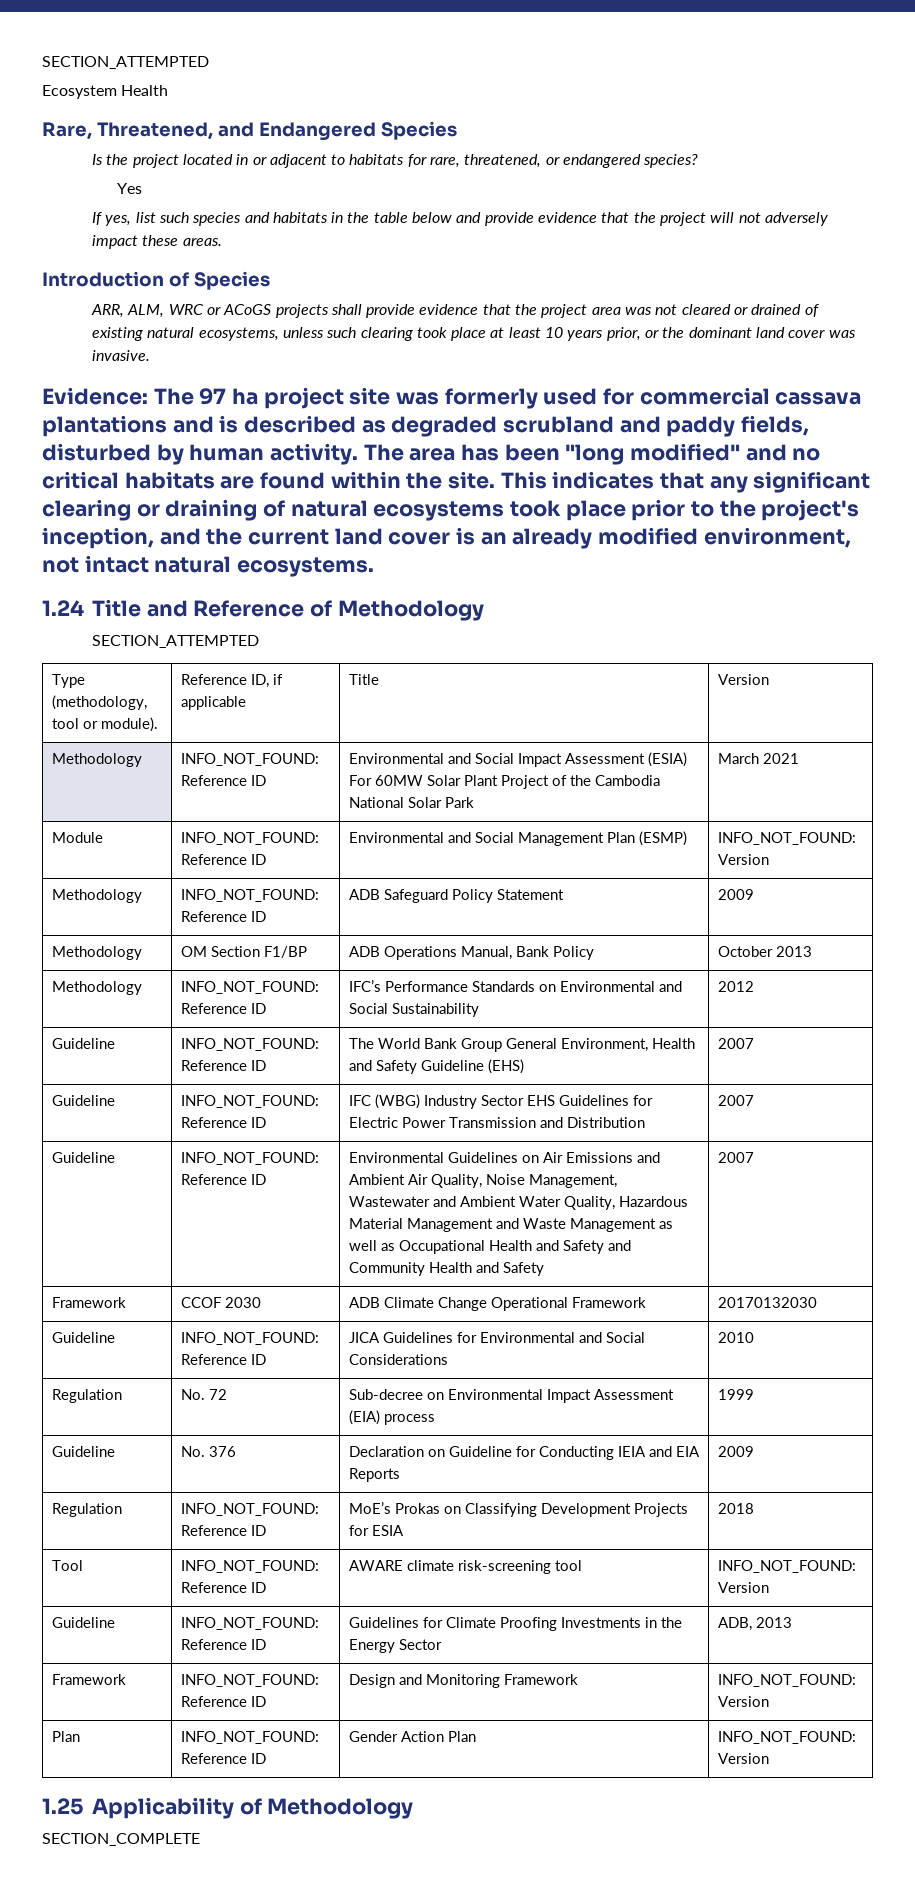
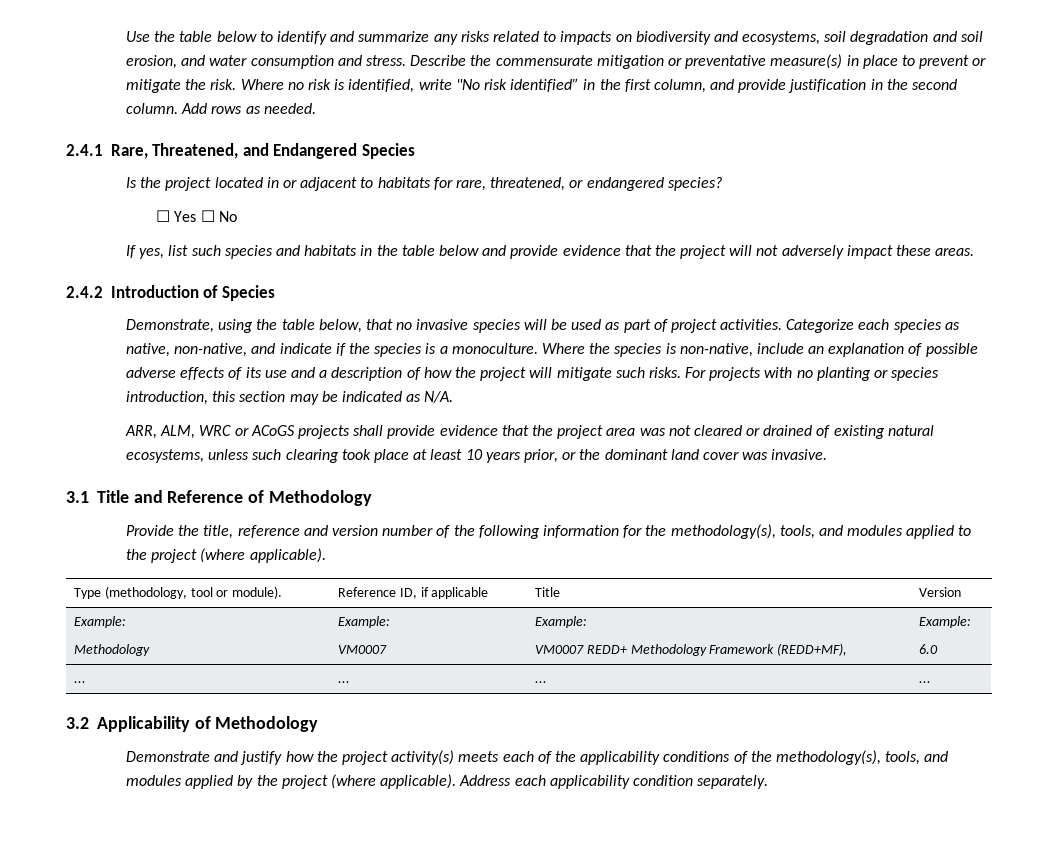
[42,56,209,69] [42,85,169,99] SECTION_ATTEMPTED // Ecosystem Health // -> [126,31,983,45] [126,54,987,69] [126,78,957,93] [126,103,316,114] [66,144,103,156] Use the table below to identify and summarize any risks related to impacts on biodiversity and ecosystems, soil degradation and soil erosion, and water consumption and stress. Describe the commensurate mitigation or preventative measure(s) in place to prevent or mitigate the risk. Where no risk is identified, write "No risk identified” in the first column, and provide justification in the second column. Add rows as needed. // 2.4.1
(699, 161) none -> [156,210,171,222] ☐
(142, 188) none -> [200,210,237,222] ☐ No
(222, 241) none -> [66,286,103,298] 2.4.2
(270, 280) none -> [126,319,960,333] [126,343,978,357] [126,367,940,381] [126,391,454,405] // Demonstrate, using the table below, that no invasive species will be used as part of project activities. Categorize each species as native, non-native, and indicate if the species is a monoculture. Where the species is non-native, include an explanation of possible adverse effects of its use and a description of how the project will mitigate such risks. For projects with no planting or species introduction, this section may be indicated as N/A.
[42,387,862,409] [42,415,810,437] [42,443,821,465] [42,471,871,493] [42,499,860,521] [42,527,851,549] [42,555,375,577] [42,600,84,616] Evidence: The 97 ha project site was formerly used for commercial cassava plantations and is described as degraded scrubland and paddy fields, disturbed by human activity. The area has been "long modified" and no critical habitats are found within the site. This indicates that any significant clearing or draining of natural ecosystems took place prior to the project's inception, and the current land cover is an already modified environment, not intact natural ecosystems. // 1.24 -> [66,491,89,503] 3.1
[91,635,259,648] SECTION_ATTEMPTED -> [126,524,972,539] [126,548,326,563] Provide the title, reference and version number of the following information for the methodology(s), tools, and modules applied to the project (where applicable).
[51,753,142,767] [180,753,319,766] [180,775,266,786] [348,752,687,767] [348,775,660,789] [348,797,474,808] [717,753,799,764] [51,832,103,843] [180,832,319,845] [180,854,266,865] [348,831,687,846] [717,832,856,845] [717,854,769,865] [51,889,142,903] [180,889,319,902] [180,911,266,922] [348,889,564,903] [717,889,754,900] [51,946,142,960] [180,946,307,958] [348,946,594,960] [717,946,812,957] [51,981,142,995] [180,981,319,994] [180,1003,266,1014] [348,980,682,992] [348,1003,479,1017] [717,981,754,992] [51,1038,115,1049] [180,1038,319,1051] [180,1060,266,1071] [348,1038,695,1052] [348,1059,524,1074] [717,1038,754,1049] [51,1095,115,1106] [180,1095,319,1108] [180,1117,266,1128] [348,1094,653,1109] [348,1117,645,1128] [717,1095,754,1106] [51,1152,115,1163] [180,1152,319,1165] [180,1174,266,1185] [348,1152,660,1163] [348,1174,617,1188] [348,1196,688,1210] [348,1218,673,1232] [348,1240,631,1254] [348,1262,544,1276] [717,1152,754,1163] [51,1297,126,1308] [180,1297,261,1308] [348,1297,646,1311] [717,1297,817,1308] [51,1332,115,1343] [180,1332,319,1345] [180,1354,266,1365] [348,1332,645,1343] [348,1354,448,1365] [717,1332,754,1343] [51,1389,122,1403] [180,1389,227,1400] [348,1389,674,1403] [348,1410,435,1425] [717,1389,754,1400] [51,1446,115,1457] [180,1446,236,1457] [348,1446,700,1460] [348,1468,400,1482] [717,1446,754,1457] [51,1503,122,1517] [180,1503,319,1516] [180,1525,266,1536] [348,1502,688,1517] [348,1525,404,1536] [717,1503,754,1514] [51,1560,83,1571] [180,1560,319,1573] [180,1582,266,1593] [348,1560,582,1574] [717,1560,856,1573] [717,1582,769,1593] [51,1617,115,1628] [180,1617,319,1630] [180,1639,266,1650] [348,1617,682,1631] [348,1639,442,1653] [717,1617,792,1631] [51,1674,126,1685] [180,1674,319,1687] [180,1696,266,1707] [348,1674,578,1688] [717,1674,856,1687] [717,1696,769,1707] [51,1731,80,1742] [180,1731,319,1744] [180,1753,266,1764] [348,1731,476,1742] [717,1731,856,1744] [717,1753,769,1764] [42,1797,414,1819] [42,1833,200,1846] Methodology | INFO_NOT_FOUND: Reference ID | Environmental and Social Impact Assessment (ESIA) For 60MW Solar Plant Project of the Cambodia National Solar Park | March 2021 // Module | INFO_NOT_FOUND: Reference ID | Environmental and Social Management Plan (ESMP) | INFO_NOT_FOUND: Version // Methodology | INFO_NOT_FOUND: Reference ID | ADB Safeguard Policy Statement | 2009 // Methodology | OM Section F1/BP | ADB Operations Manual, Bank Policy | October 2013 // Methodology | INFO_NOT_FOUND: Reference ID | IFC’s Performance Standards on Environmental and Social Sustainability | 2012 // Guideline | INFO_NOT_FOUND: Reference ID | The World Bank Group General Environment, Health and Safety Guideline (EHS) | 2007 // Guideline | INFO_NOT_FOUND: Reference ID | IFC (WBG) Industry Sector EHS Guidelines for Electric Power Transmission and Distribution | 2007 // Guideline | INFO_NOT_FOUND: Reference ID | Environmental Guidelines on Air Emissions and Ambient Air Quality, Noise Management, Wastewater and Ambient Water Quality, Hazardous Material Management and Waste Management as well as Occupational Health and Safety and Community Health and Safety | 2007 // Framework | CCOF 2030 | ADB Climate Change Operational Framework | 20170132030 // Guideline | INFO_NOT_FOUND: Reference ID | JICA Guidelines for Environmental and Social Considerations | 2010 // Regulation | No. 72 | Sub-decree on Environmental Impact Assessment (EIA) process | 1999 // Guideline | No. 376 | Declaration on Guideline for Conducting IEIA and EIA Reports | 2009 // Regulation | INFO_NOT_FOUND: Reference ID | MoE’s Prokas on Classifying Development Projects for ESIA | 2018 // Tool | INFO_NOT_FOUND: Reference ID | AWARE climate risk-screening tool | INFO_NOT_FOUND: Version // Guideline | INFO_NOT_FOUND: Reference ID | Guidelines for Climate Proofing Investments in the Energy Sector | ADB, 2013 // Framework | INFO_NOT_FOUND: Reference ID | Design and Monitoring Framework | INFO_NOT_FOUND: Version // Plan | INFO_NOT_FOUND: Reference ID | Gender Action Plan | INFO_NOT_FOUND: Version // 1.25 Applicability of Methodology // SECTION_COMPLETE -> [74,616,127,628] [74,644,151,656] [338,616,391,628] [338,645,388,654] [535,616,588,628] [535,643,848,656] [919,616,972,628] [919,644,939,654] [74,681,87,683] [338,681,351,683] [535,681,548,683] [919,681,932,683] [66,716,319,732] [126,750,949,765] [126,774,769,789] Example: // Methodology | Example: // VM0007 | Example: // VM0007 REDD+ Methodology Framework (REDD+MF), | Example: // 6.0 // ... | ... | ... | ... // 3.2 Applicability of Methodology // Demonstrate and justify how the project activity(s) meets each of the applicability conditions of the methodology(s), tools, and modules applied by the project (where applicable). Address each applicability condition separately.

